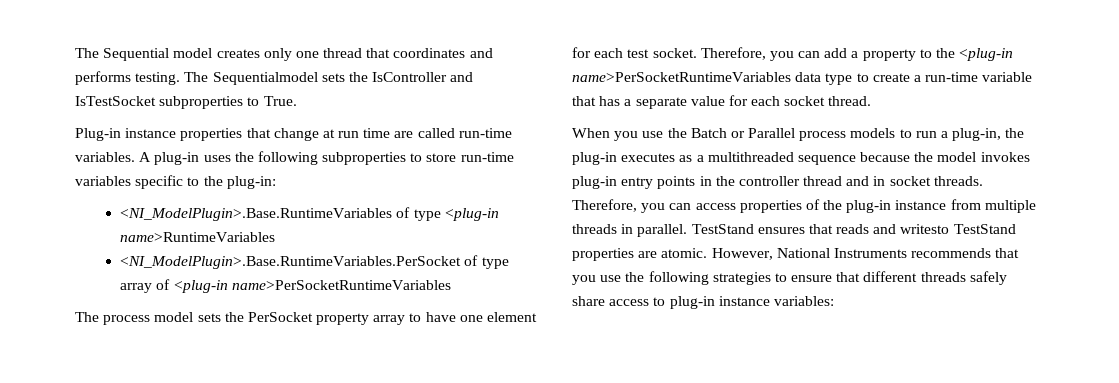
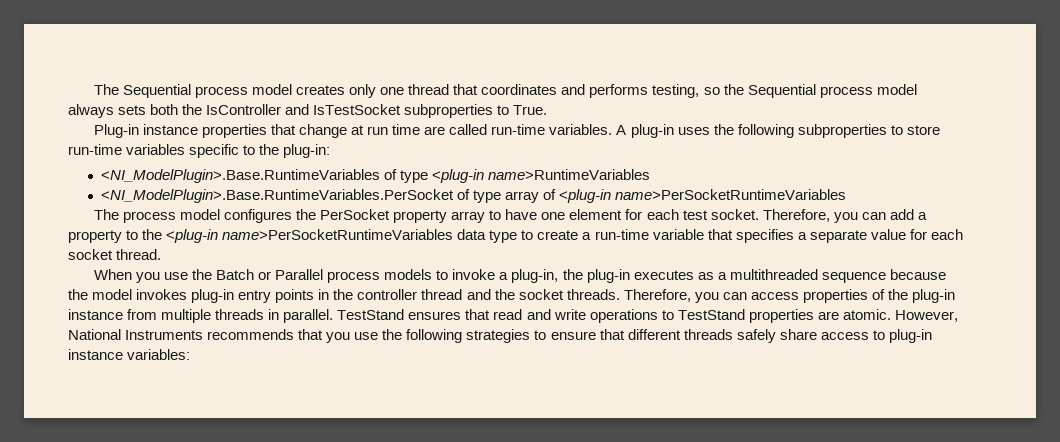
(170, 54) none -> [194,86,248,98] process
[135,72,345,85] testing. The Sequentialmodel sets -> [652,84,917,98] [68,104,179,118] testing, so the Sequential process model always sets both
[197,313,221,322] sets -> [224,209,293,223] configures
[599,96,621,106] has -> [735,229,794,243] specifies
[915,131,937,138] run -> [452,269,496,280] invoke
[873,176,886,186] in -> [494,289,515,300] the
[836,224,950,234] reads and writesto -> [493,309,674,323] read and write operations to

